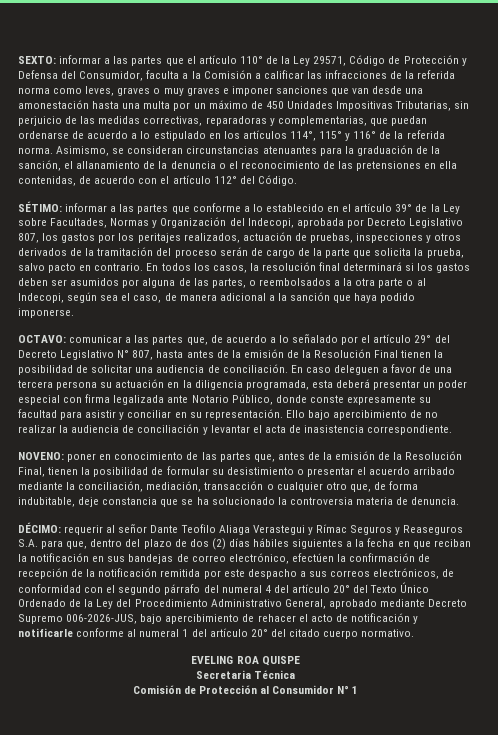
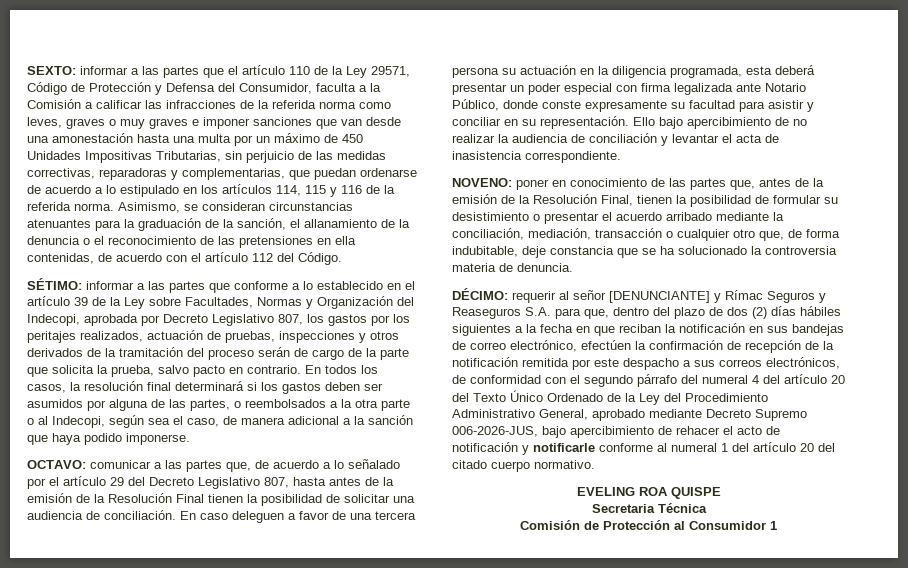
[239,56,263,64] 110° -> [289,66,310,75] 110
[289,131,377,141] 114°, 115° y 116° -> [276,185,362,197] 114, 115 y 116
[213,176,237,184] 112° -> [252,253,273,262] 112
[395,204,413,212] 39° -> [74,297,88,306] 39
[414,335,432,343] 29° -> [110,477,124,486] 29
[117,350,130,358] N° -> (260, 483) none
[150,524,305,535] Dante Teofilo Aliaga Verastegui -> [609,291,710,303] [DENUNCIANTE]
[333,585,351,593] 20° -> [831,375,845,384] 20
[250,629,268,637] 20° -> [800,443,814,452] 20
[337,685,350,694] N° -> (766, 525) none

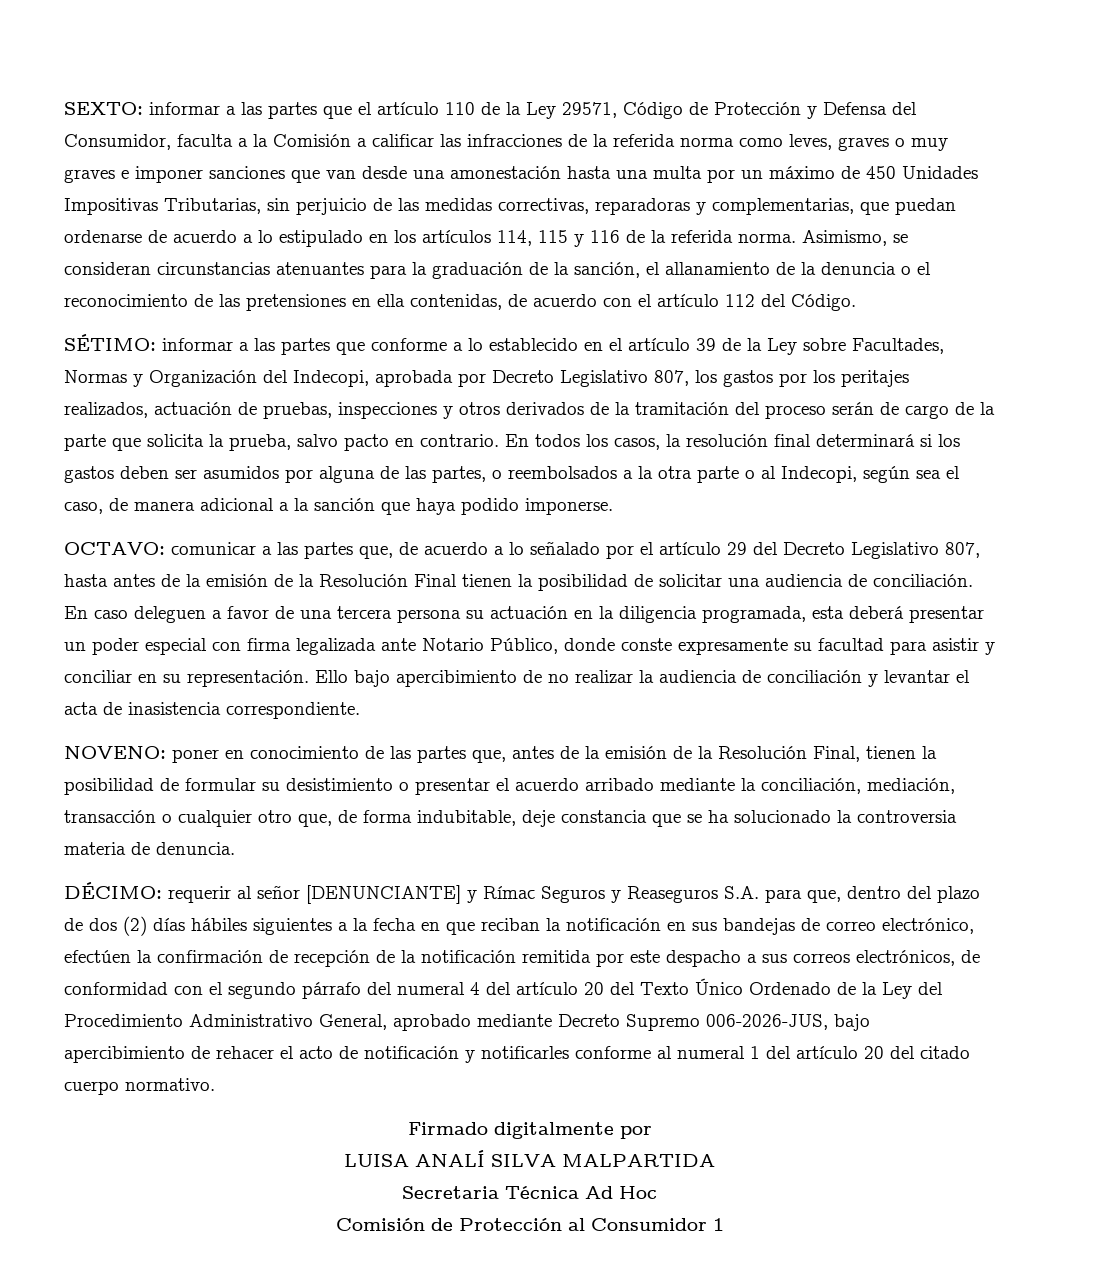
[533,443,595,452] notificarle -> [481,1046,569,1059] notificarles
[576,487,721,499] EVELING ROA QUISPE -> [407,1122,652,1139] [344,1150,715,1167] Firmado digitalmente por // LUISA ANALÍ SILVA MALPARTIDA
(707, 508) none -> [585,1186,657,1199] Ad Hoc

